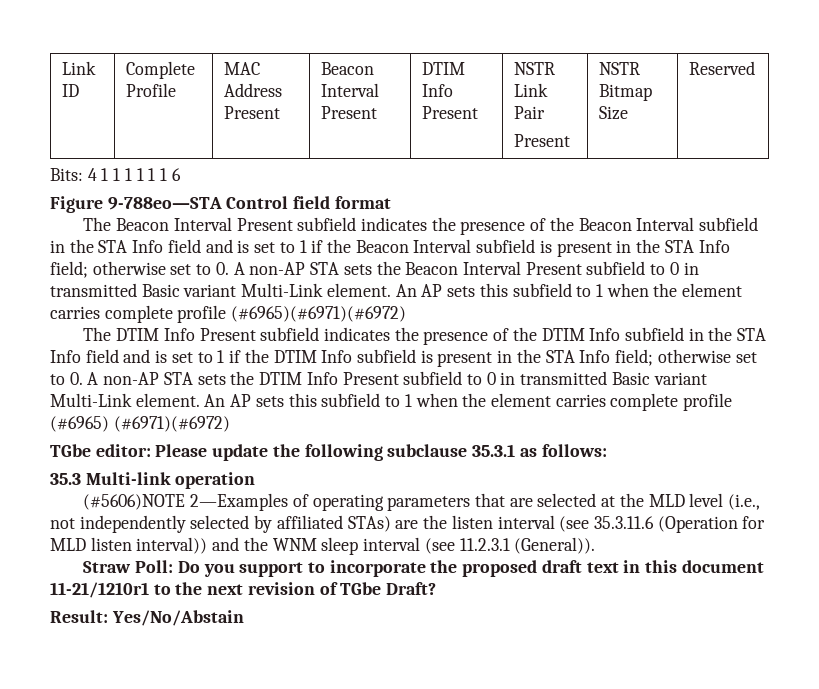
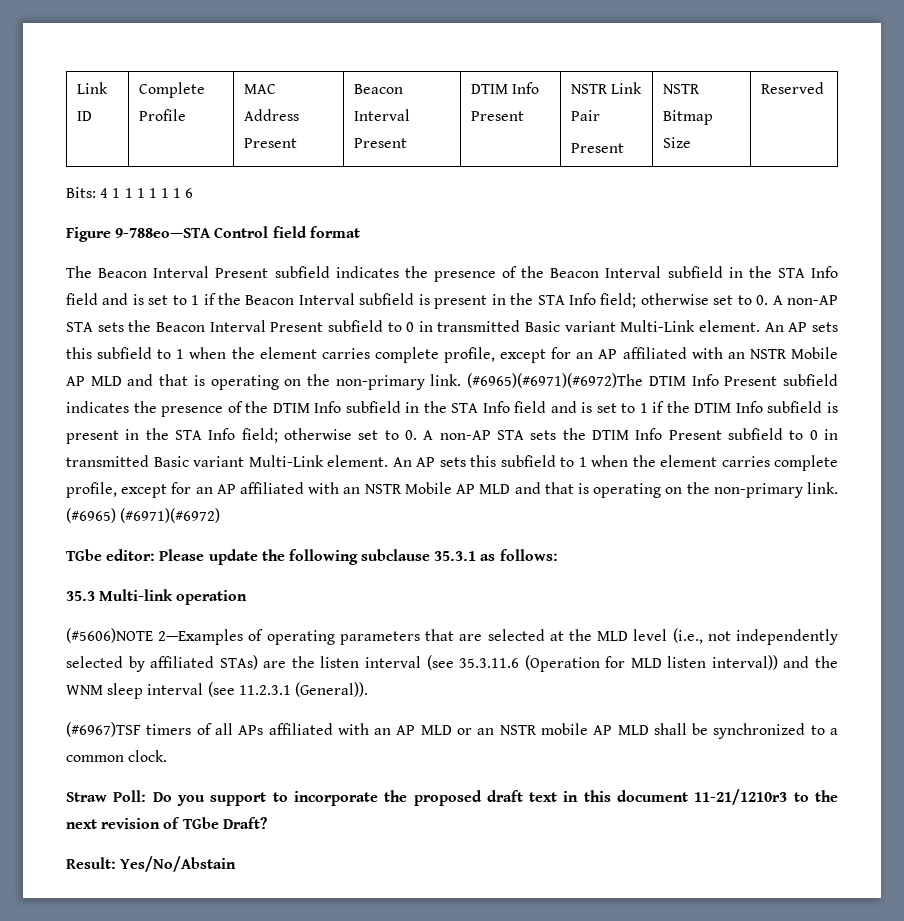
[177,305,407,323] [83,327,112,341] profile (#6965)(#6971)(#6972) // The -> [444,347,838,363] [66,373,644,390] profile, except for an AP affiliated with an NSTR Mobile AP MLD and that is operating on the non-primary link. (#6965)(#6971)(#6972)The
[683,393,733,411] profile -> [66,482,839,498] profile, except for an AP affiliated with an NSTR Mobile AP MLD and that is operating on the non-primary link.
(596, 545) none -> [66,722,838,739] [66,750,168,762] // (#6967)TSF timers of all APs affiliated with an AP MLD or an NSTR mobile AP MLD shall be synchronized to a common clock.
[50,582,149,598] 11-21/1210r1 -> [694,789,788,805] 11-21/1210r3

